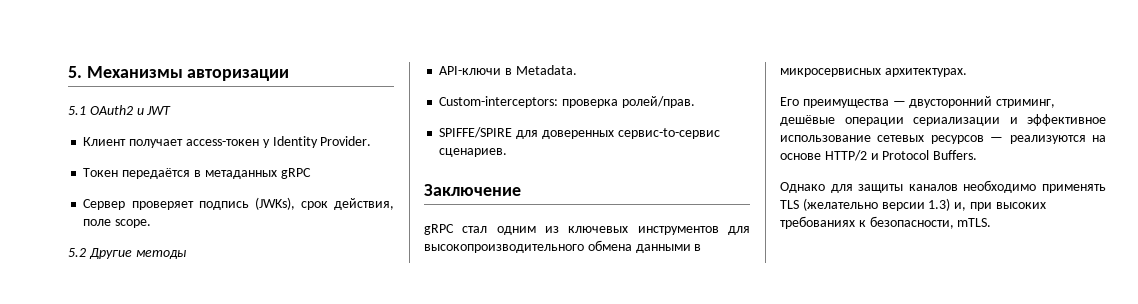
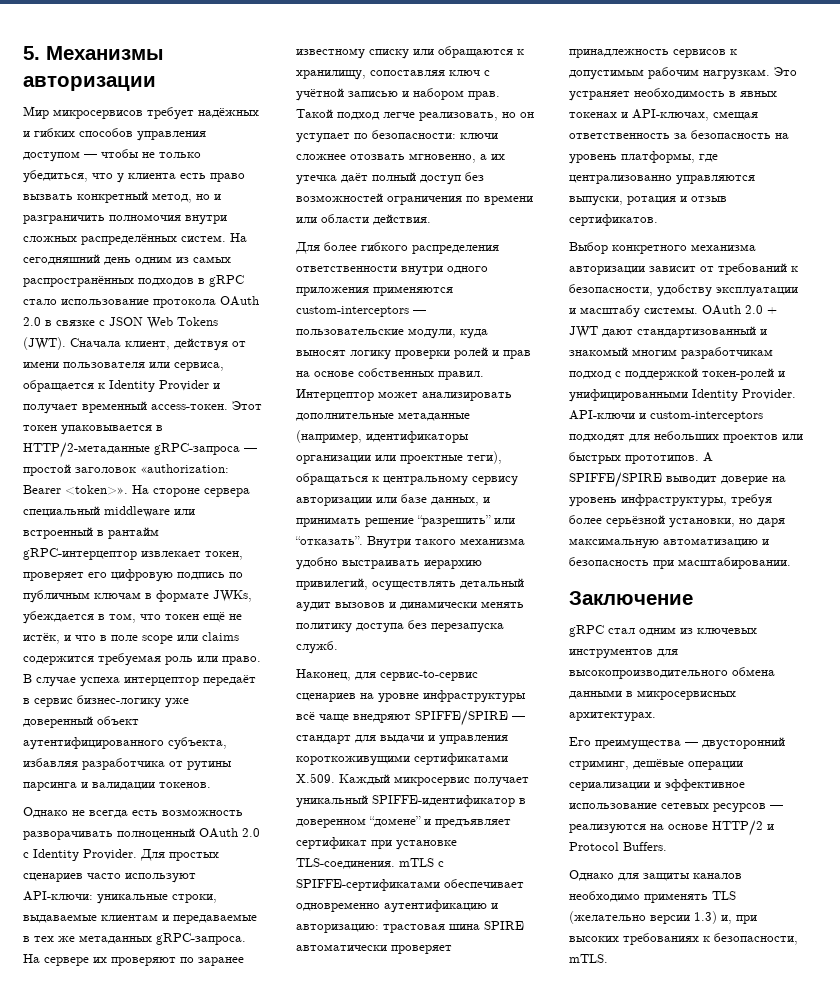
[68,105,172,115] [83,136,372,148] [83,168,311,179] [83,197,394,210] [83,219,152,228] [68,248,186,259] [439,65,577,75] [439,96,695,108] [439,127,720,139] [439,148,508,157] 5.1 OAuth2 и JWT // Клиент получает access-токен у Identity Provider. // Токен передаётся в метаданных gRPC // Сервер проверяет подпись (JWKs), срок действия, поле scope. // 5.2 Другие методы // API-ключи в Metadata. // Custom-interceptors: проверка ролей/прав. // SPIFFE/SPIRE для доверенных сервис-to-сервис сценариев. -> [23,106,259,120] [23,128,206,141] [23,149,201,162] [23,170,245,183] [23,191,221,203] [23,214,227,225] [23,233,247,245] [23,254,231,265] [23,275,244,287] [23,296,259,308] [23,317,218,329] [23,337,246,351] [23,361,224,371] [23,380,220,392] [23,401,262,414] [23,425,163,435] [23,442,257,458] [23,464,229,476] [23,485,250,497] [23,506,195,517] [23,527,159,539] [23,548,243,560] [23,569,243,582] [23,590,252,603] [23,611,242,624] [23,632,239,644] [23,653,261,666] [23,674,256,687] [23,695,189,708] [23,716,139,728] [23,737,227,750] [23,758,232,771] [23,782,211,791] [23,807,243,818] [23,828,260,840] [23,849,219,861] [23,873,196,883] [23,891,217,904] [23,914,257,924] [23,933,246,945] [23,954,244,966] [296,46,524,59] [296,70,490,80] [296,88,500,101] [296,109,534,121] [296,130,498,143] [296,153,505,163] [296,172,484,185] [296,193,533,205] [296,214,431,225] [295,242,499,254] [296,266,488,276] [296,286,453,296] [296,306,426,317] [296,328,488,339] [296,347,531,360] [296,368,484,380] [296,389,512,401] [296,412,470,421] [296,430,469,443] [296,451,502,464] [296,473,518,486] [296,494,490,506] [296,515,515,527] [295,536,525,549] [296,557,482,570] [296,578,524,591] [296,601,524,612] [296,620,504,633] [296,641,338,654] [296,669,478,681] [296,690,526,703] [296,710,525,726] [296,735,508,745] [296,753,508,766] [296,773,529,787] [296,795,526,808] [296,816,511,828] [296,837,457,850] [296,858,444,869] [296,879,524,891] [296,900,498,913] [296,921,524,933] [296,944,452,954] [569,49,737,58] [569,67,797,80] [569,88,777,101] [569,109,758,121] [569,130,789,139] [569,151,718,164] [569,175,755,185] [569,196,727,206] [569,214,658,226] [569,242,756,254] [569,263,798,275] [569,284,798,297] [569,305,777,318] [569,326,767,338] [569,347,773,359] [569,368,785,380] [569,389,796,402] [569,410,763,422] [569,431,803,443] [569,452,713,464] [569,472,786,488] [569,494,772,507] [569,515,785,528] [569,538,769,549] [569,557,791,569] Мир микросервисов требует надёжных и гибких способов управления доступом — чтобы не только убедиться, что у клиента есть право вызвать конкретный метод, но и разграничить полномочия внутри сложных распределённых систем. На сегодняшний день одним из самых распространённых подходов в gRPC стало использование протокола OAuth 2.0 в связке с JSON Web Tokens (JWT). Сначала клиент, действуя от имени пользователя или сервиса, обращается к Identity Provider и получает временный access-токен. Этот токен упаковывается в HTTP/2-метаданные gRPC-запроса — простой заголовок «authorization: Bearer <token>». На стороне сервера специальный middleware или встроенный в рантайм gRPC-интерцептор извлекает токен, проверяет его цифровую подпись по публичным ключам в формате JWKs, убеждается в том, что токен ещё не истёк, и что в поле scope или claims содержится требуемая роль или право. В случае успеха интерцептор передаёт в сервис бизнес-логику уже доверенный объект аутентифицированного субъекта, избавляя разработчика от рутины парсинга и валидации токенов. // Однако не всегда есть возможность разворачивать полноценный OAuth 2.0 с Identity Provider. Для простых сценариев часто используют API-ключи: уникальные строки, выдаваемые клиентам и передаваемые в тех же метаданных gRPC-запроса. На сервере их проверяют по заранее известному списку или обращаются к хранилищу, сопоставляя ключ с учётной записью и набором прав. Такой подход легче реализовать, но он уступает по безопасности: ключи сложнее отозвать мгновенно, а их утечка даёт полный доступ без возможностей ограничения по времени или области действия. // Для более гибкого распределения ответственности внутри одного приложения применяются custom-interceptors — пользовательские модули, куда выносят логику проверки ролей и прав на основе собственных правил. Интерцептор может анализировать дополнительные метаданные (например, идентификаторы организации или проектные теги), обращаться к центральному сервису авторизации или базе данных, и принимать решение “разрешить” или “отказать”. Внутри такого механизма удобно выстраивать иерархию привилегий, осуществлять детальный аудит вызовов и динамически менять политику доступа без перезапуска служб. // Наконец, для сервис-to-сервис сценариев на уровне инфраструктуры всё чаще внедряют SPIFFE/SPIRE — стандарт для выдачи и управления короткоживущими сертификатами X.509. Каждый микросервис получает уникальный SPIFFE-идентификатор в доверенном “домене” и предъявляет сертификат при установке TLS-соединения. mTLS с SPIFFE-сертификатами обеспечивает одновременно аутентификацию и авторизацию: трастовая шина SPIRE автоматически проверяет принадлежность сервисов к допустимым рабочим нагрузкам. Это устраняет необходимость в явных токенах и API-ключах, смещая ответственность за безопасность на уровень платформы, где централизованно управляются выпуски, ротация и отзыв сертификатов. // Выбор конкретного механизма авторизации зависит от требований к безопасности, удобству эксплуатации и масштабу системы. OAuth 2.0 + JWT дают стандартизованный и знакомый многим разработчикам подход с поддержкой токен-ролей и унифицированными Identity Provider. API-ключи и custom-interceptors подходят для небольших проектов или быстрых прототипов. А SPIFFE/SPIRE выводит доверие на уровень инфраструктуры, требуя более серьёзной установки, но даря максимальную автоматизацию и безопасность при масштабировании.

